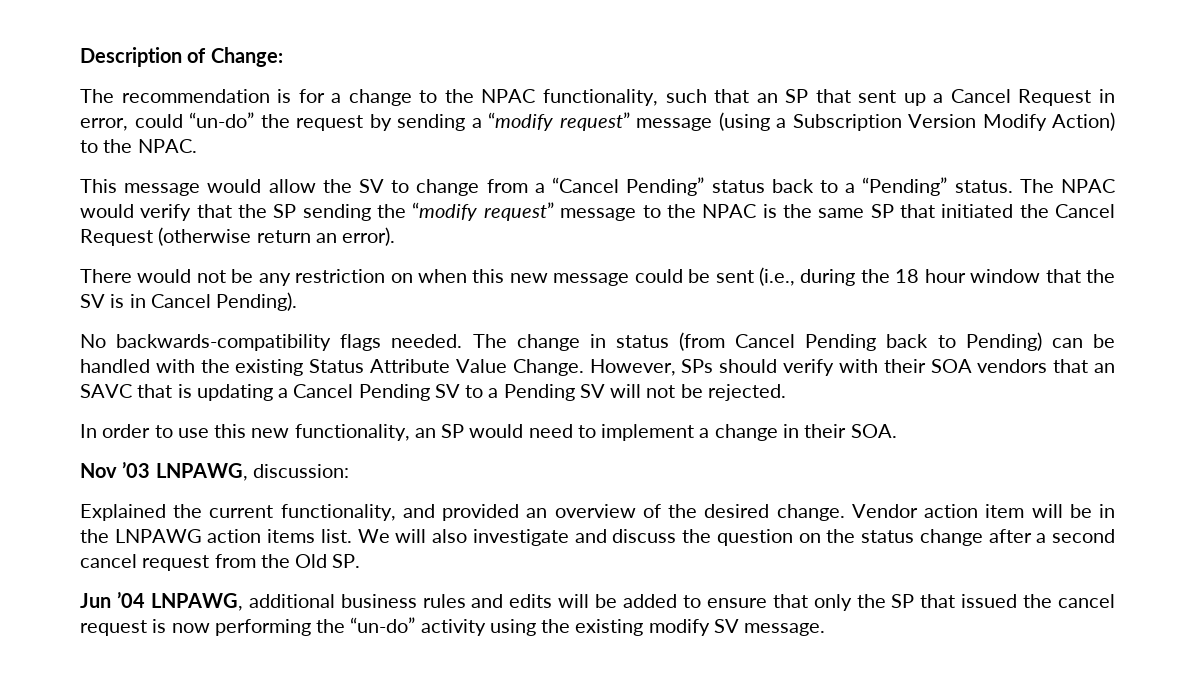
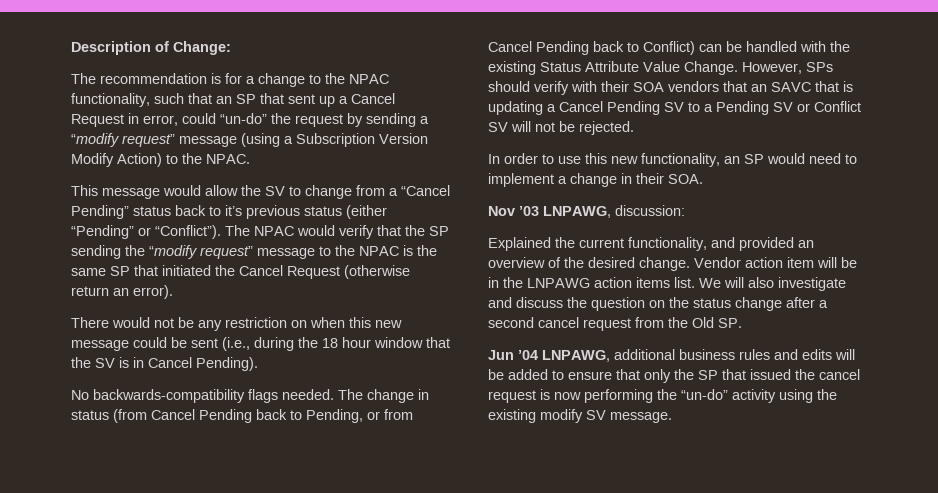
[845,177,1013,196] a “Pending” status. -> [225,205,387,219] [71,225,221,239] it’s previous status (either “Pending” or “Conflict”).
[965,332,1042,351] Pending) -> [306,409,413,423] [488,41,695,55] Pending, or from Cancel Pending back to Conflict)
(605, 391) none -> [797,101,861,112] [488,122,508,132] or Conflict SV

